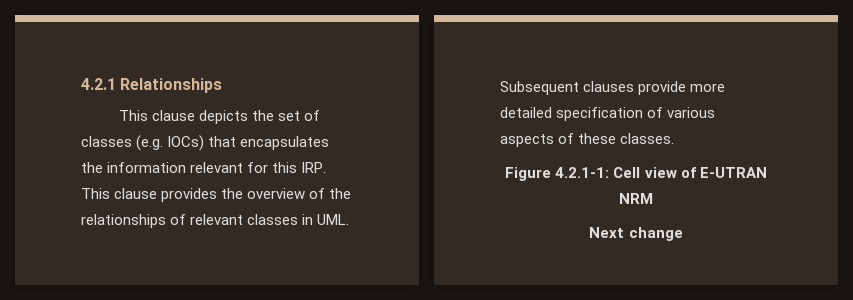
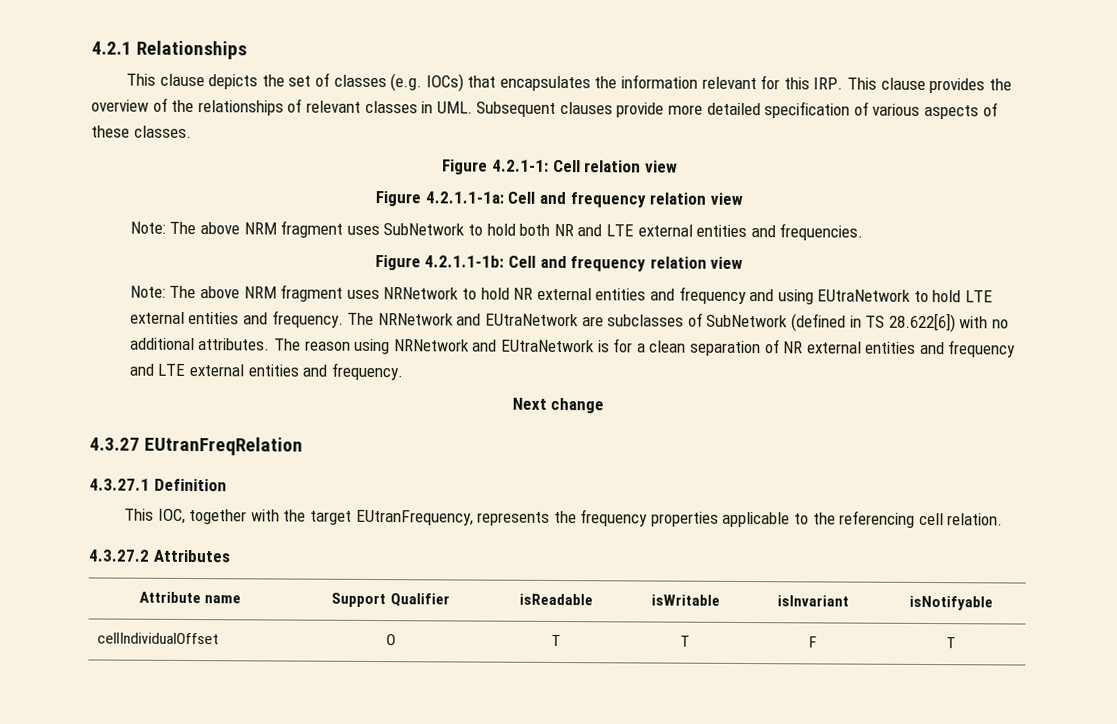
[644,167,767,178] [619,193,653,204] [589,227,683,241] view of E-UTRAN NRM // Next change -> [584,160,678,173] [375,191,743,208] [129,220,864,241] [374,255,744,272] [129,284,994,305] [129,310,1009,333] [129,337,1017,358] [128,362,403,381] [511,397,605,414] [89,436,304,456] [89,478,227,492] [123,508,1004,528] [88,549,230,563] [138,591,242,604] [331,592,450,608] [519,593,593,606] [650,594,720,606] [776,595,849,607] [909,595,993,611] [96,632,219,645] [385,634,396,646] [551,634,561,647] [680,635,690,647] [808,636,817,648] [946,637,956,649] relation view // Figure 4.2.1.1-1a: Cell and frequency relation view // Note: The above NRM fragment uses SubNetwork to hold both NR and LTE external entities and frequencies. // Figure 4.2.1.1-1b: Cell and frequency relation view // Note: The above NRM fragment uses NRNetwork to hold NR external entities and frequency and using EUtraNetwork to hold LTE external entities and frequency. The NRNetwork and EUtraNetwork are subclasses of SubNetwork (defined in TS 28.622[6]) with no additional attributes. The reason using NRNetwork and EUtraNetwork is for a clean separation of NR external entities and frequency and LTE external entities and frequency. // Next change // 4.3.27 EUtranFreqRelation // 4.3.27.1 Definition // This IOC, together with the target EUtranFrequency, represents the frequency properties applicable to the referencing cell relation. // 4.3.27.2 Attributes // Attribute name | Support Qualifier | isReadable | isWritable | isInvariant | isNotifyable // cellIndividualOffset | O | T | T | F | T

